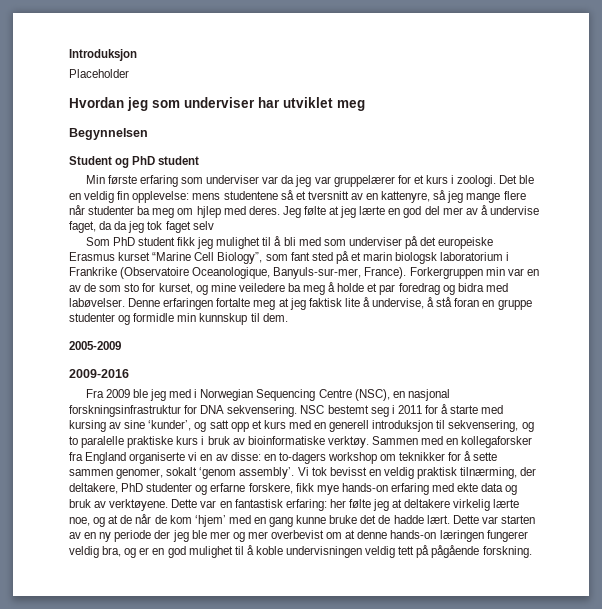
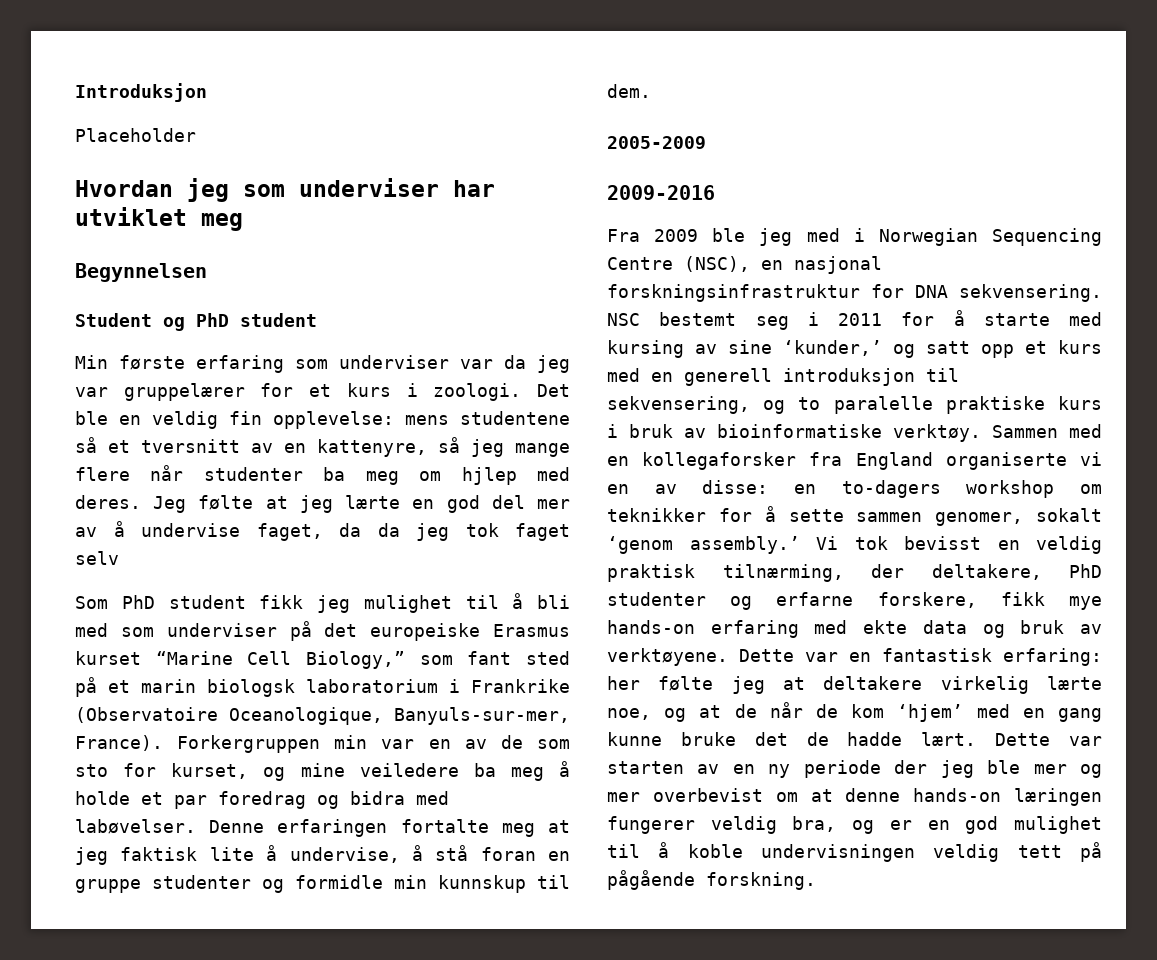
[217,252,263,264] Biology”, -> [306,651,405,669] Biology,”
[148,420,192,431] ‘kunder’, -> [783,340,882,356] ‘kunder,’
[239,467,295,479] assembly’. -> [689,536,800,554] assembly.’

